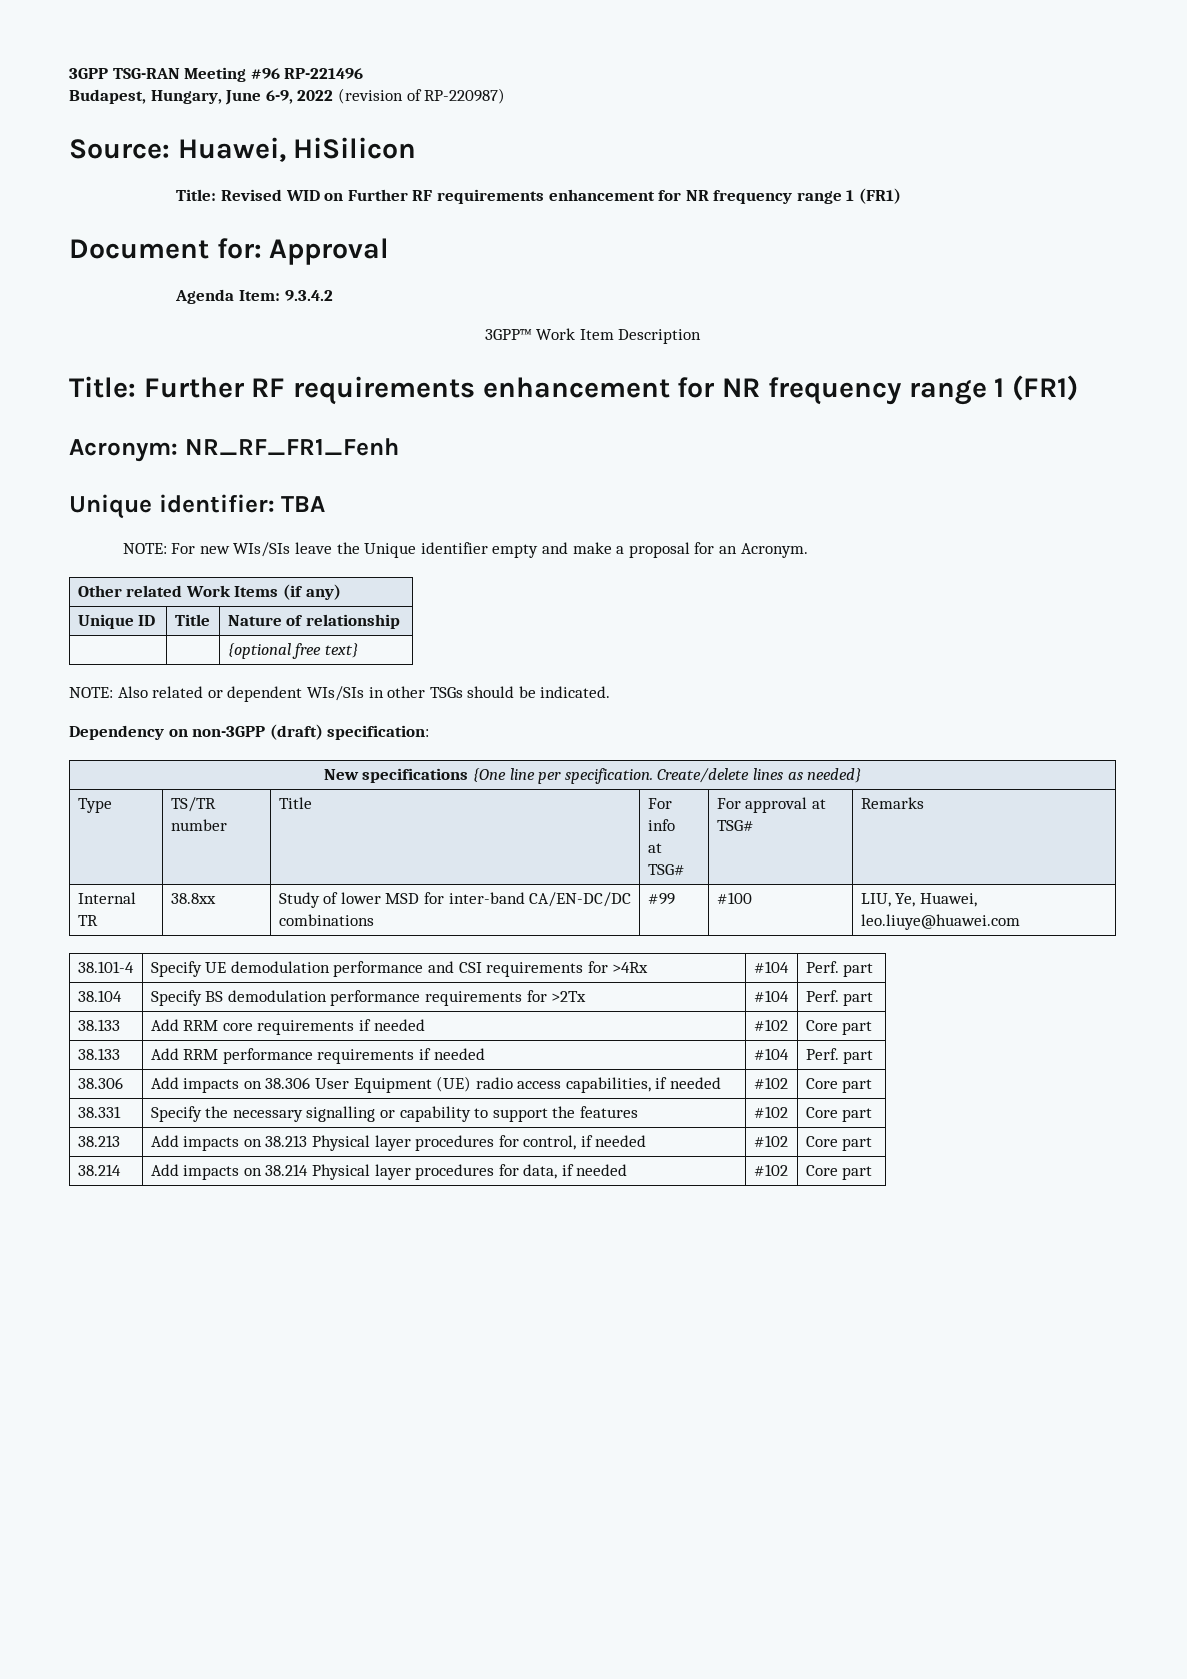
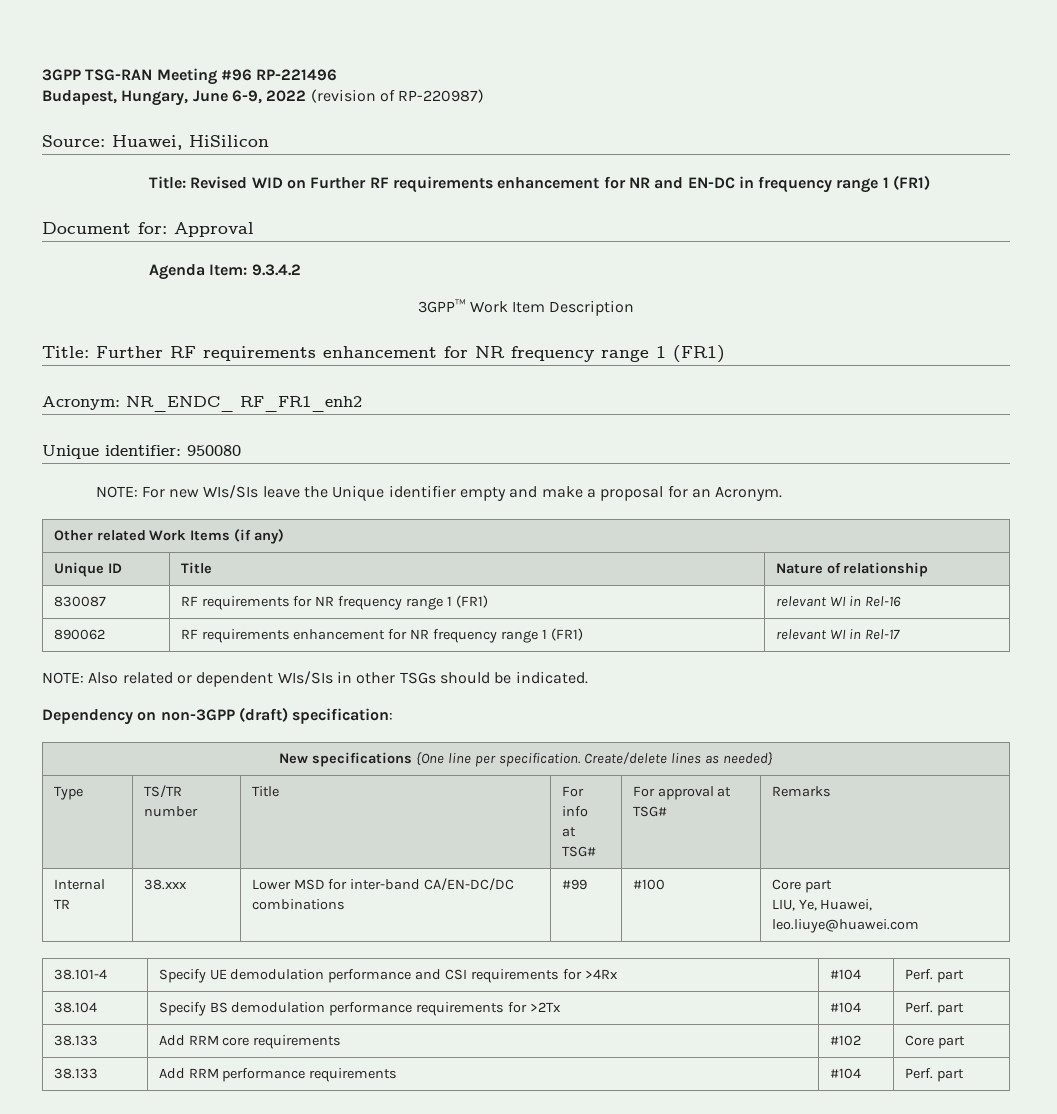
(709, 195) none -> [654,176,754,189] and EN-DC in
[184,438,399,456] NR_RF_FR1_Fenh -> [126,396,362,412] NR_ENDC_ RF_FR1_enh2
[281,496,326,512] TBA -> [187,445,241,456] 950080
[227,643,358,659] | | {optional free text} -> [53,596,106,607] [180,595,489,610] [775,596,902,607] [53,629,105,640] [180,628,583,643] [775,629,901,640] 830087 | RF requirements for NR frequency range 1 (FR1) | relevant WI in Rel-16 // 890062 | RF requirements enhancement for NR frequency range 1 (FR1) | relevant WI in Rel-17
[170,893,216,904] [278,892,381,908] 38.8xx | Study of lower -> [143,879,187,890] [251,879,291,890] 38.xxx | Lower
(752, 898) none -> [771,879,832,893] Core part //
[358,1019,425,1031] if needed -> (342, 1042) none
[418,1048,485,1060] [753,1048,789,1060] [805,1048,874,1064] [77,1077,123,1089] [150,1076,722,1093] [753,1077,788,1089] [805,1078,873,1093] [77,1106,121,1118] [150,1106,638,1122] [753,1106,788,1118] [805,1107,873,1122] [77,1135,120,1147] [150,1135,647,1151] [753,1135,788,1147] [805,1136,873,1151] [77,1164,121,1176] [150,1164,628,1180] [753,1164,788,1176] [805,1165,873,1180] if needed | #104 | Perf. part // 38.306 | Add impacts on 38.306 User Equipment (UE) radio access capabilities, if needed | #102 | Core part // 38.331 | Specify the necessary signalling or capability to support the features | #102 | Core part // 38.213 | Add impacts on 38.213 Physical layer procedures for control, if needed | #102 | Core part // 38.214 | Add impacts on 38.214 Physical layer procedures for data, if needed | #102 | Core part -> [829,1068,861,1079] [904,1068,964,1082] | #104 | Perf. part

